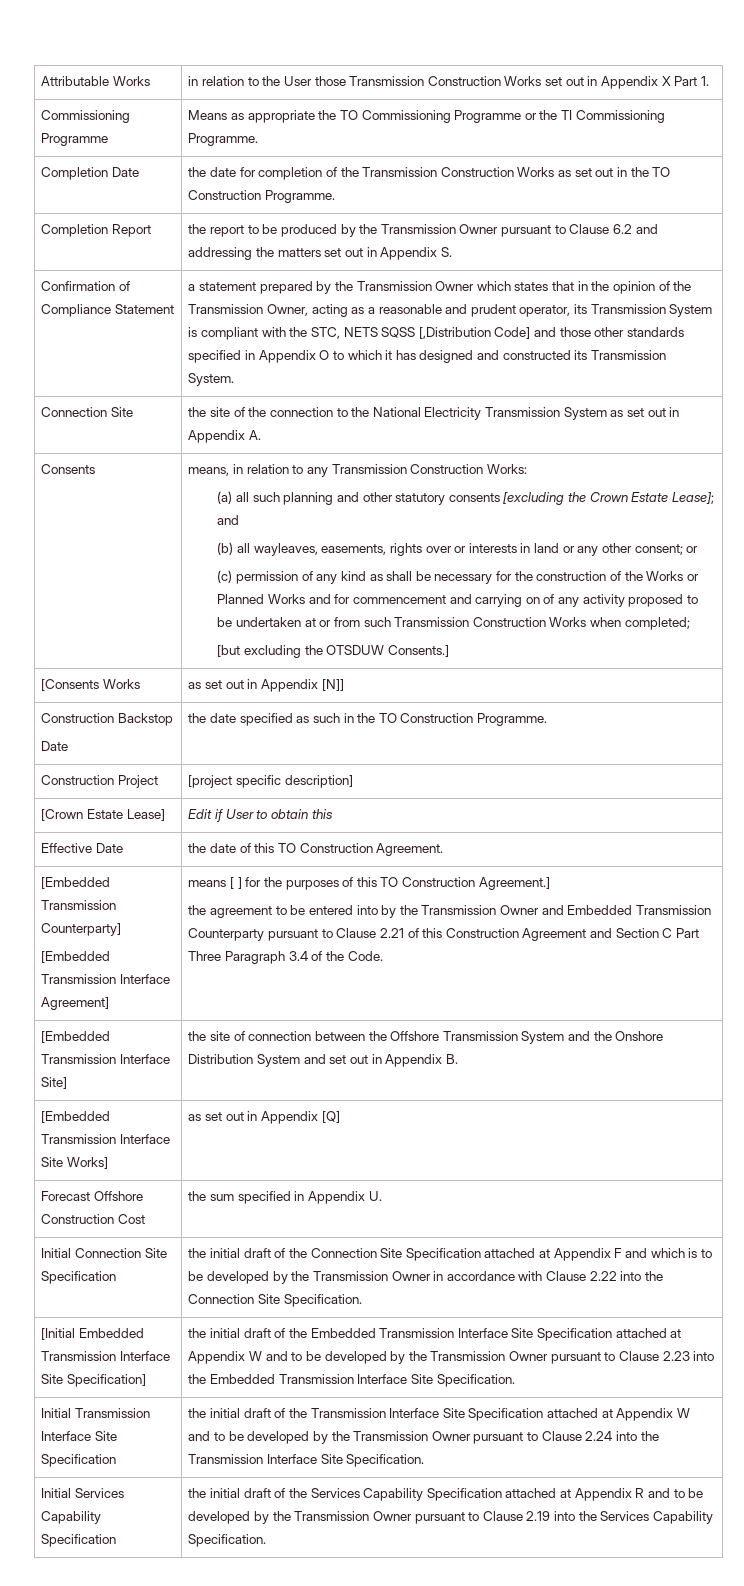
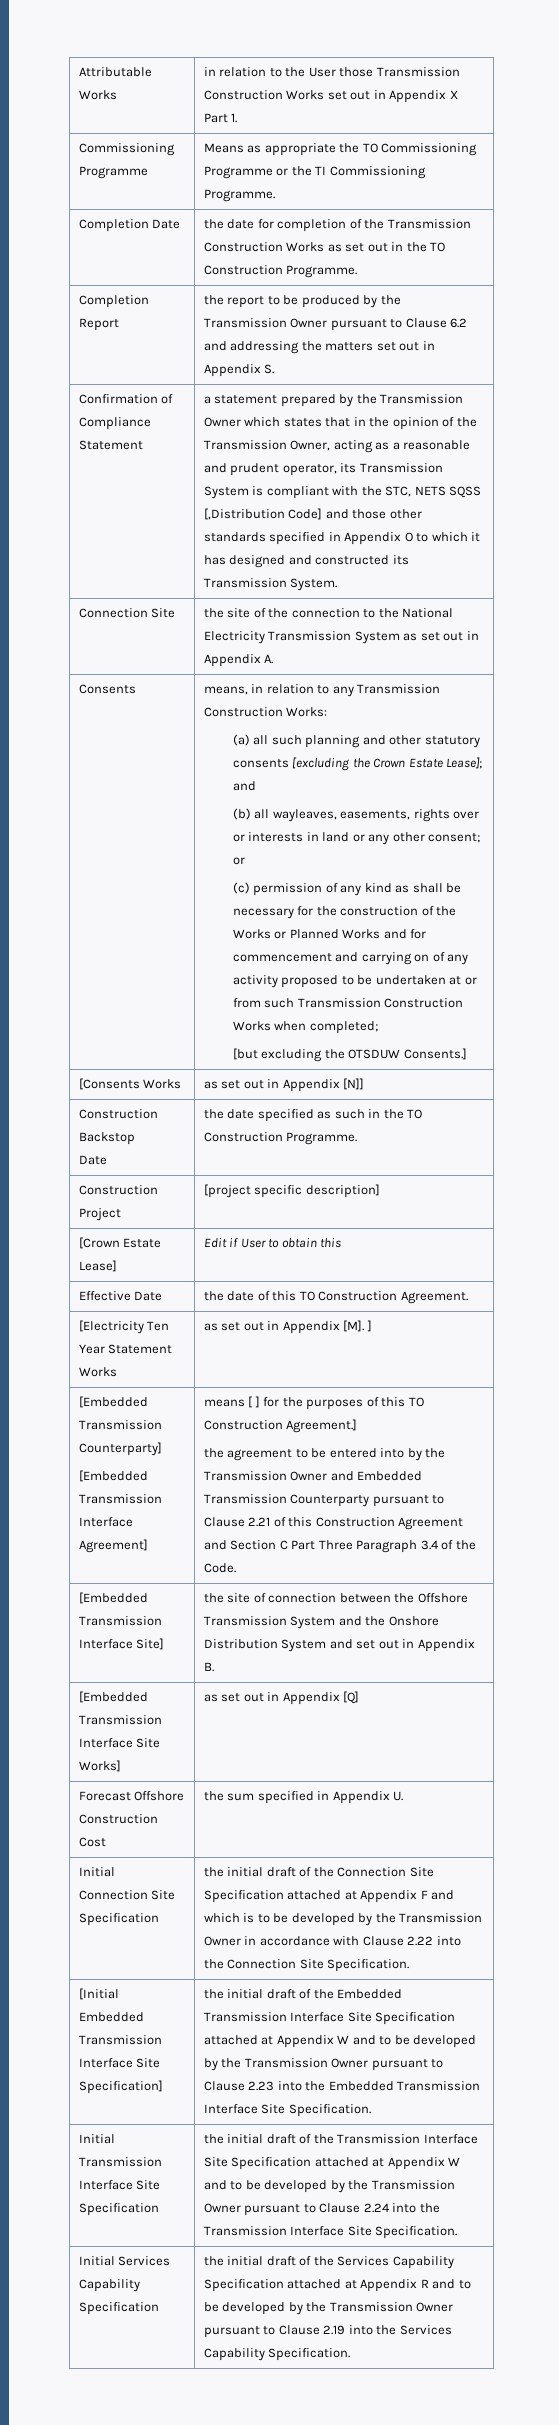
(444, 849) none -> [78,1320,170,1334] [78,1344,173,1354] [78,1367,117,1377] [203,1320,372,1334] // [Electricity Ten Year Statement Works | as set out in Appendix [M]. ]

